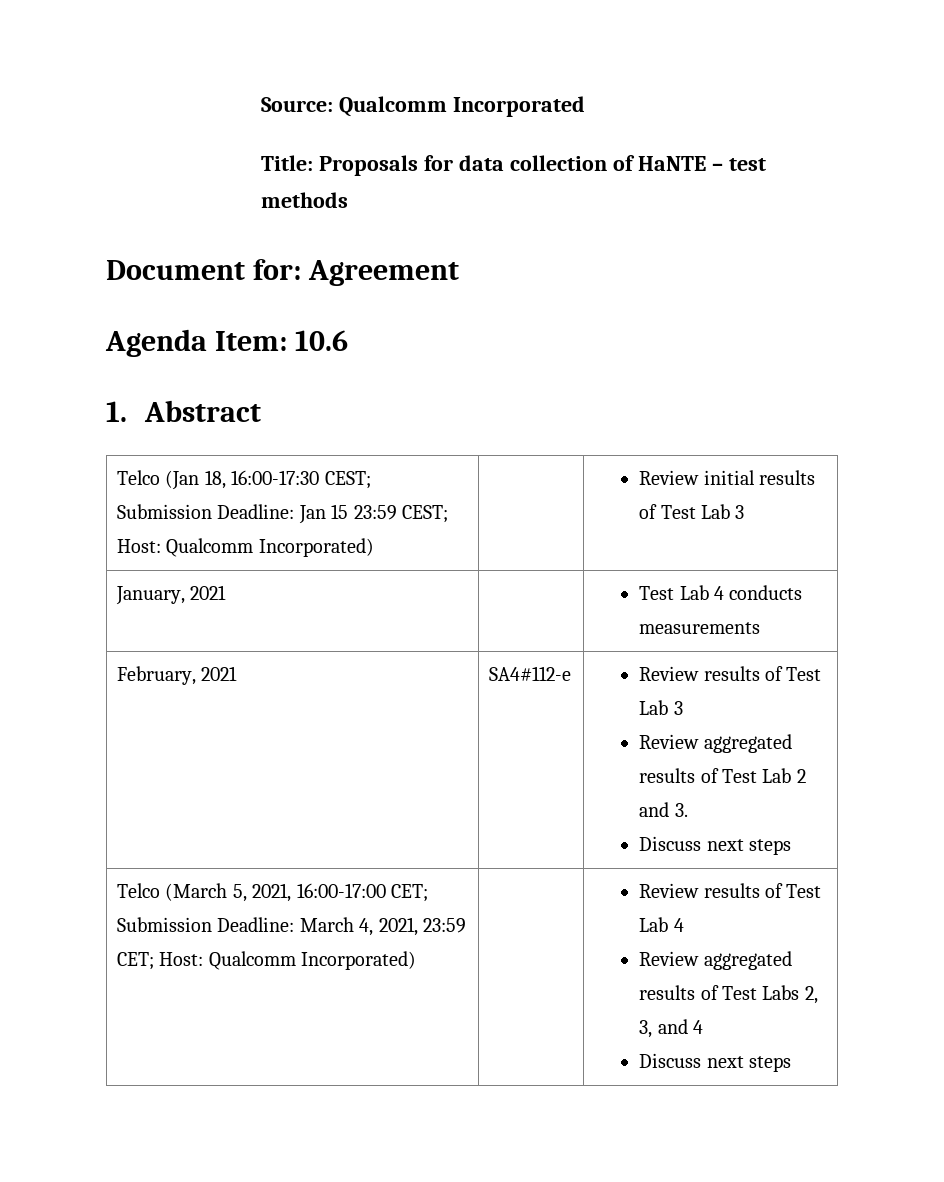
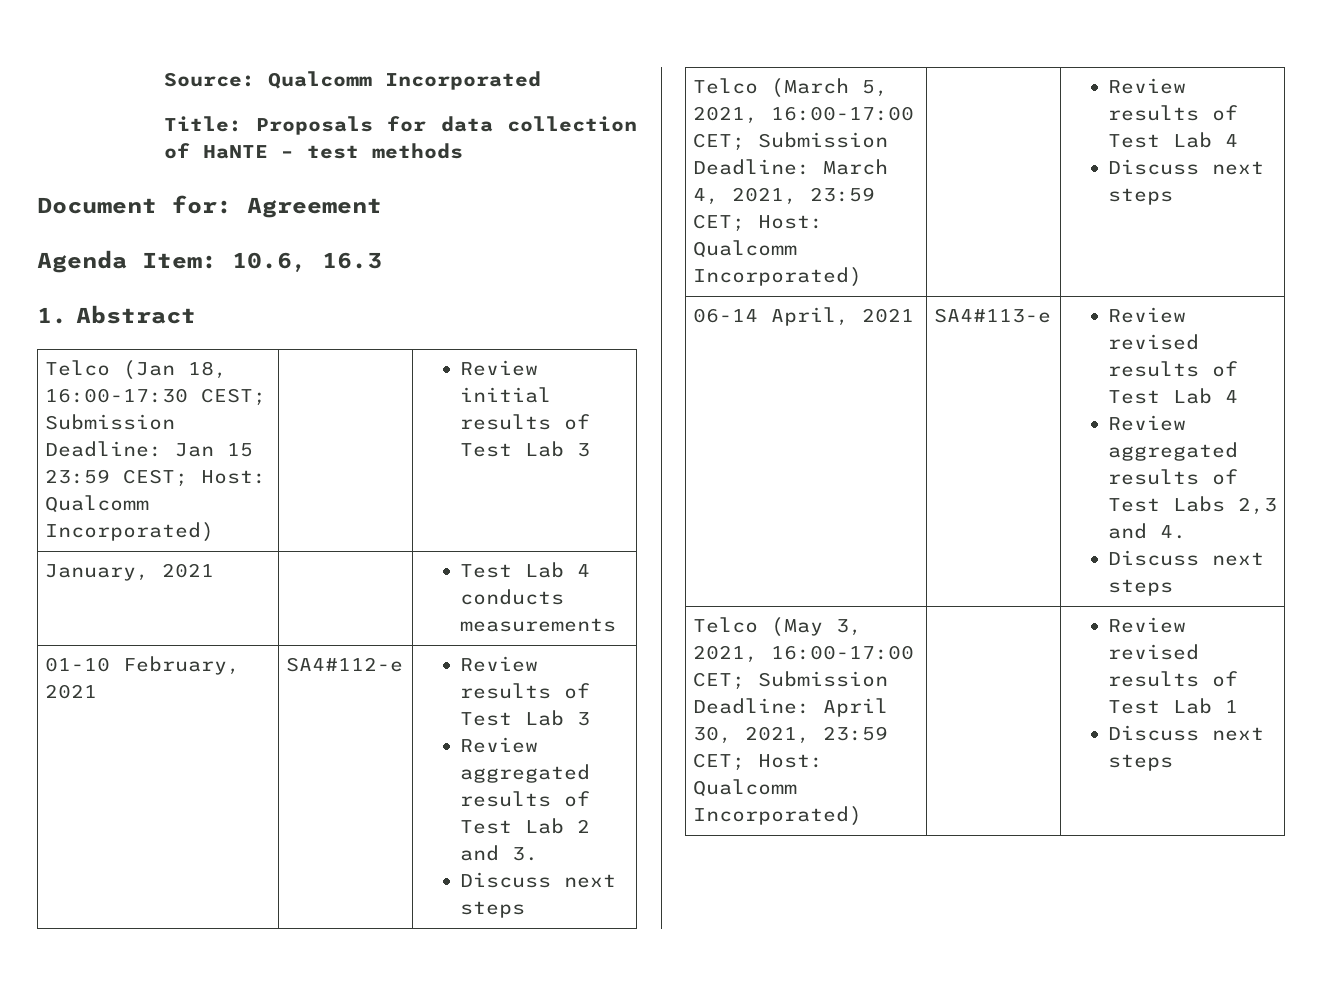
[294,330,348,351] 10.6 -> [232,252,382,272] 10.6, 16.3
(761, 628) none -> [45,657,111,672] 01-10
(684, 925) none -> [1107,159,1264,175] [1107,188,1173,205] [693,307,915,326] [934,308,1052,323] [1107,307,1186,323] [1107,334,1199,350] [1107,361,1238,377] [1107,388,1238,404] // Discuss next steps // 06-14 April, 2021 | SA4#113-e | Review revised results of Test Lab 4
[804,986,818,1004] [639,1019,704,1038] [639,1053,792,1072] 2, 3, and 4 // Discuss next steps -> [1237,497,1277,515] [1107,523,1186,539] [1107,550,1264,566] [1107,579,1173,596] [693,617,863,637] [693,645,915,663] [693,671,889,690] [693,698,889,717] [693,726,889,744] [693,753,824,771] [693,779,798,797] [693,806,863,826] [1107,617,1186,633] [1107,644,1199,660] [1107,671,1238,687] [1107,698,1238,714] [1107,725,1264,741] [1107,754,1173,771] 2,3 and 4. // Discuss next steps // Telco (May 3, 2021, 16:00-17:00 CET; Submission Deadline: April 30, 2021, 23:59 CET; Host: Qualcomm Incorporated) | | Review revised results of Test Lab 1 // Discuss next steps

